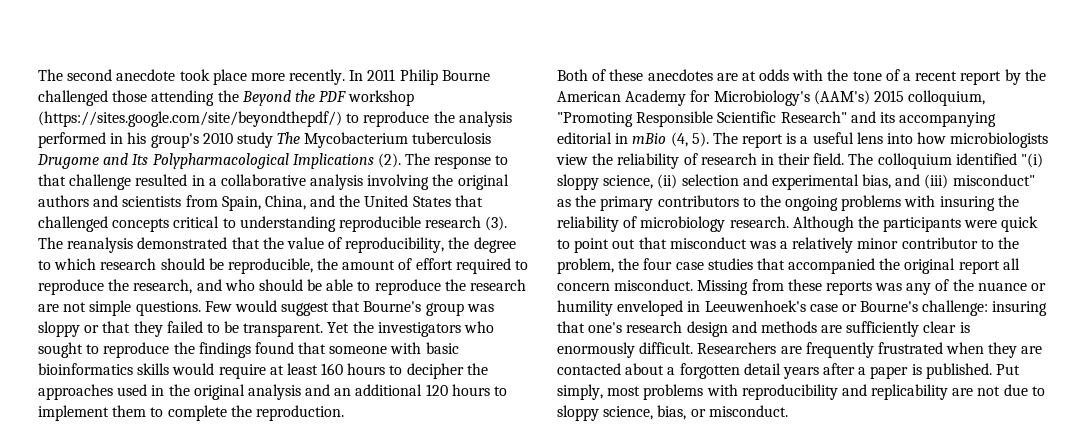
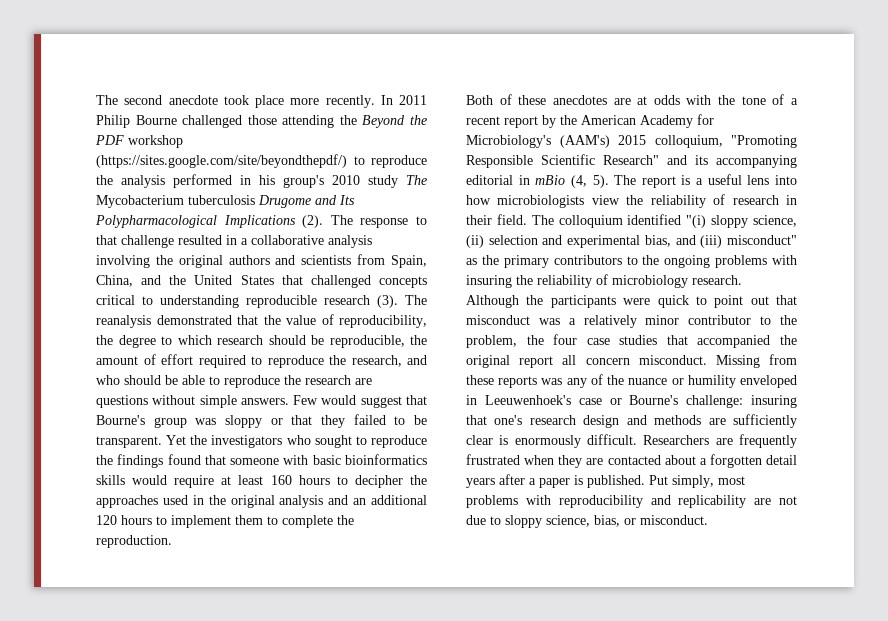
[63,300,201,316] not simple questions. -> [96,395,289,408] questions without simple answers.

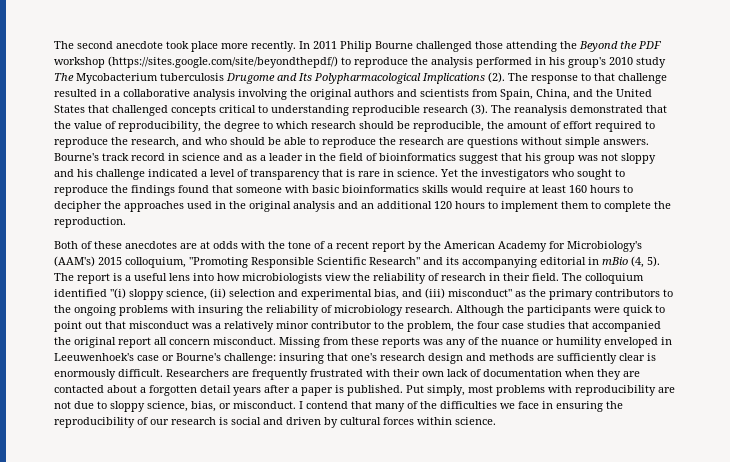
[293,395,357,405] Few would -> [54,153,456,161] Bourne's track record in science and as a leader in the field of bioinformatics
[96,415,145,425] Bourne's -> [525,153,541,161] his
[225,414,427,428] [96,436,162,448] sloppy or that they failed to be transparent. -> [601,153,656,164] [54,169,438,180] not sloppy and his challenge indicated a level of transparency that is rare in science.
(520, 459) none -> [366,369,562,377] with their own lack of documentation
[650,495,747,508] and replicability -> (656, 390) none
(708, 520) none -> [299,401,623,412] [54,417,496,428] I contend that many of the difficulties we face in ensuring the reproducibility of our research is social and driven by cultural forces within science.

